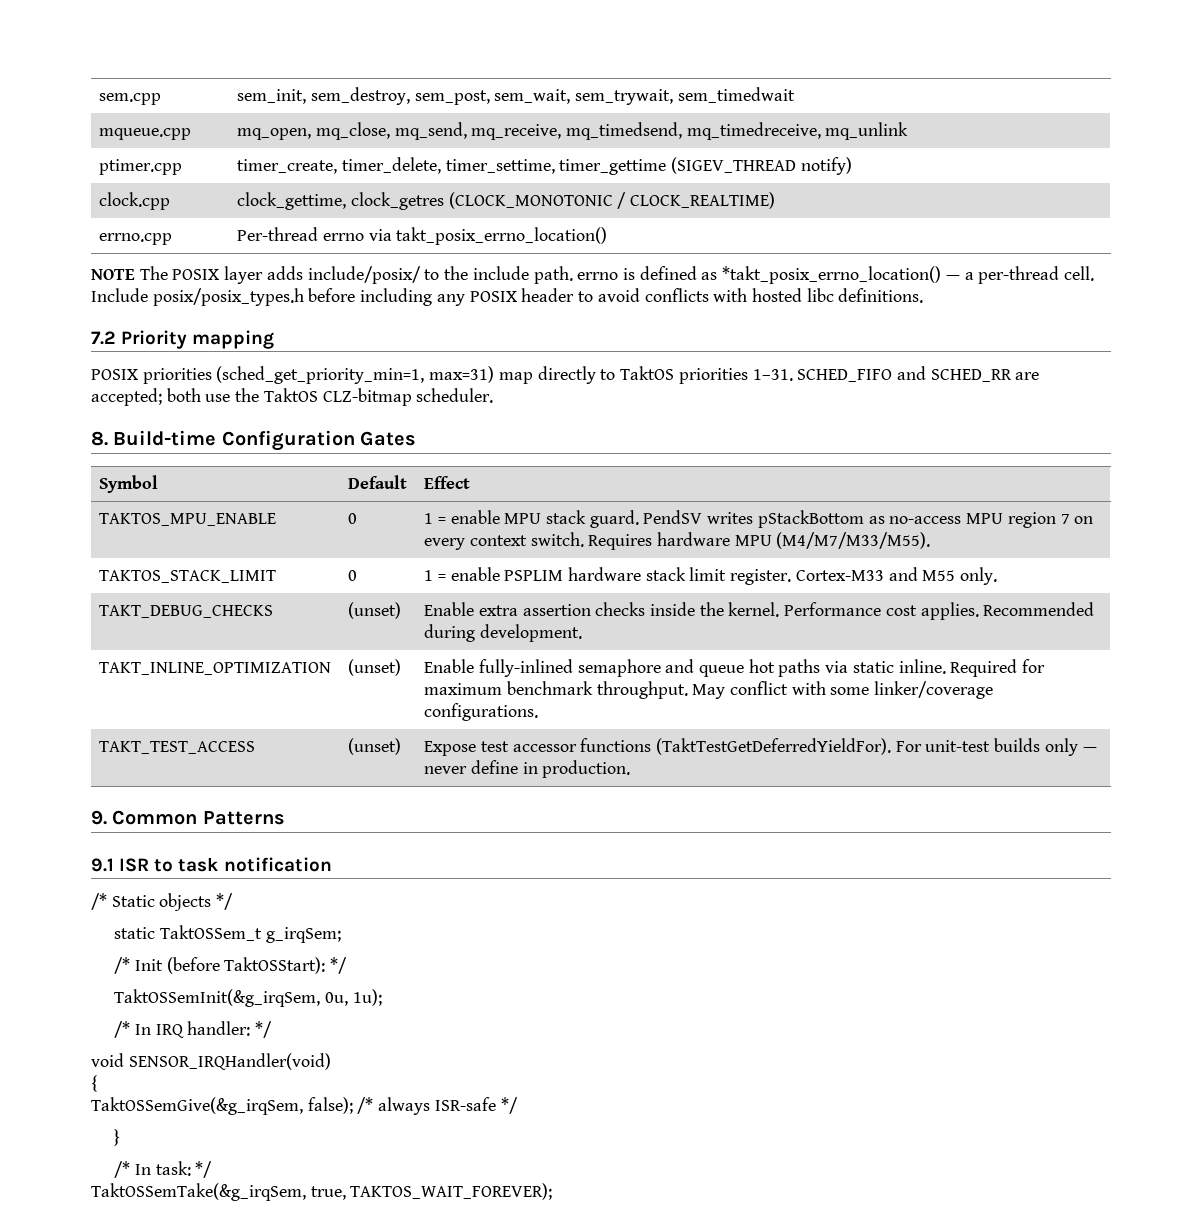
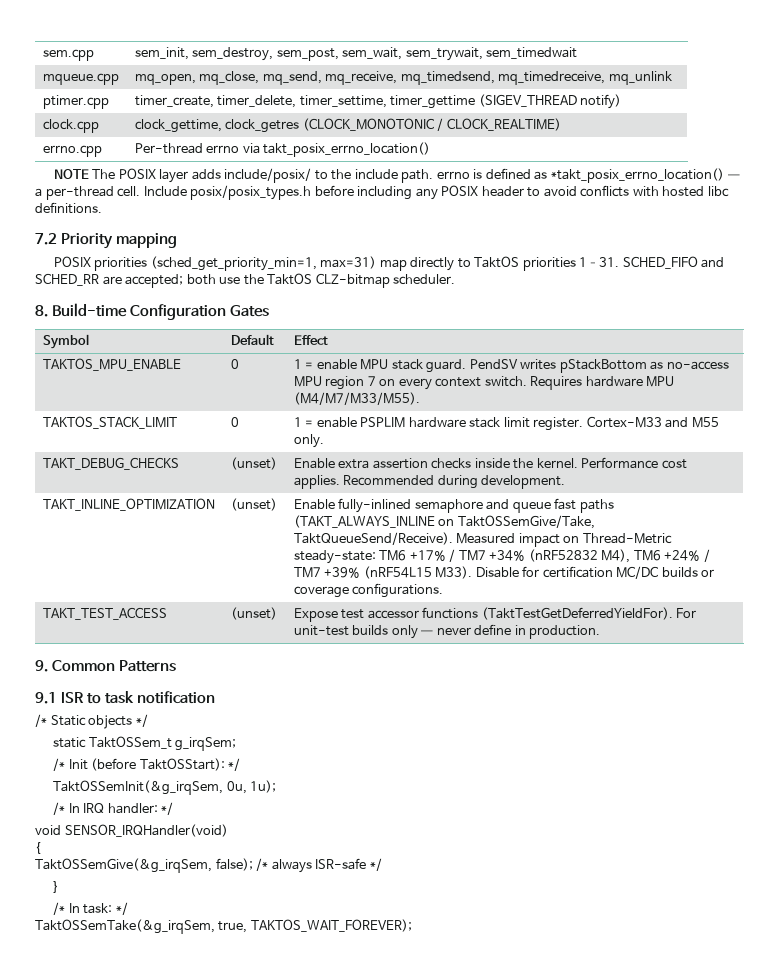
[748,659,1046,677] [424,681,994,699] hot paths via static inline. Required for maximum benchmark throughput. May conflict with some linker/coverage -> [554,498,614,513] [293,515,595,529] [293,532,672,547] [293,549,710,564] [293,566,715,579] [293,586,349,598] fast paths (TAKT_ALWAYS_INLINE on TaktOSSemGive/Take, TaktQueueSend/Receive). Measured impact on Thread-Metric steady-state: TM6 +17% / TM7 +34% (nRF52832 M4), TM6 +24% / TM7 +39% (nRF54L15 M33). Disable for certification MC/DC builds or coverage

